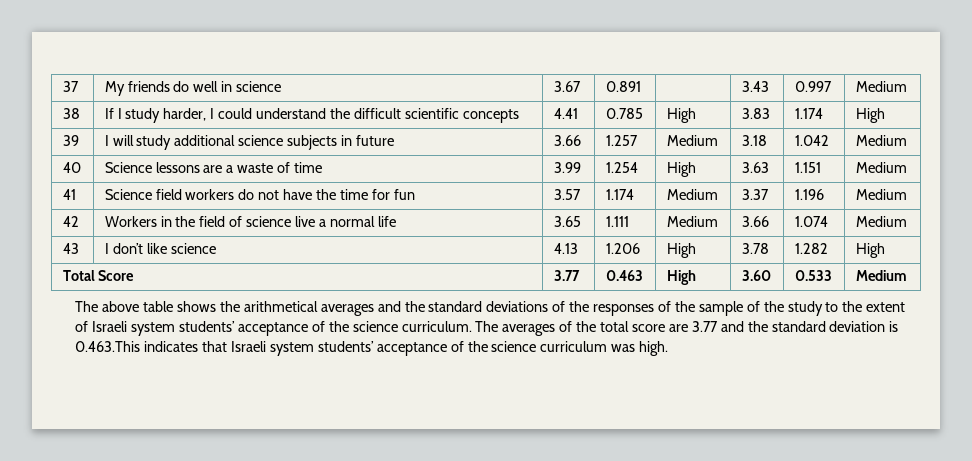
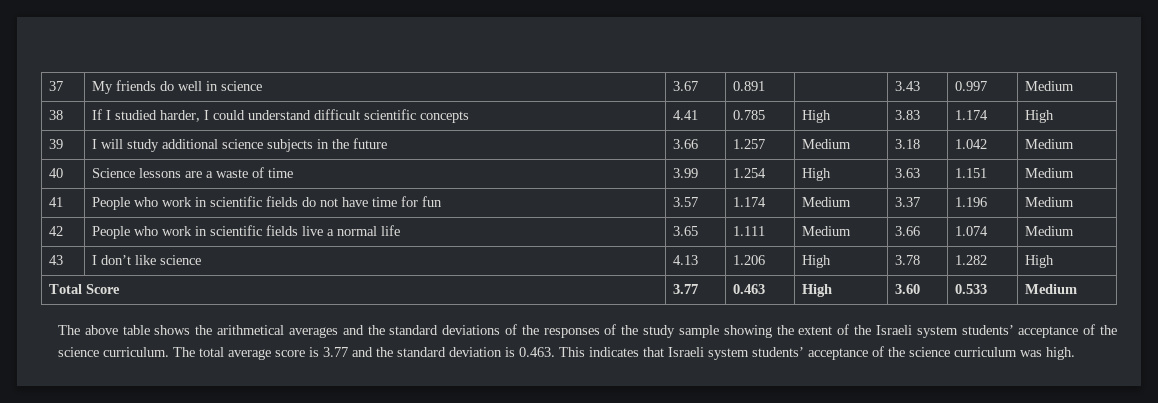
[125,108,161,123] study -> [114,110,157,120] studied
[329,108,350,119] the -> (311, 115) none
(353, 140) none -> [331,139,349,149] the
[104,189,235,200] Science field workers -> [91,196,298,210] People who work in scientific fields
[316,189,337,200] the -> (368, 202) none
[104,216,292,227] Workers in the field of science -> [91,225,298,239] People who work in scientific fields
[698,301,839,316] sample of the study to -> [643,325,772,338] study sample showing
(89, 326) none -> [854,325,872,335] the
[502,321,688,336] averages of the total score are -> [198,347,319,360] total average score is
[75,341,141,352] 0.463.This -> [518,347,585,357] 0.463. This

